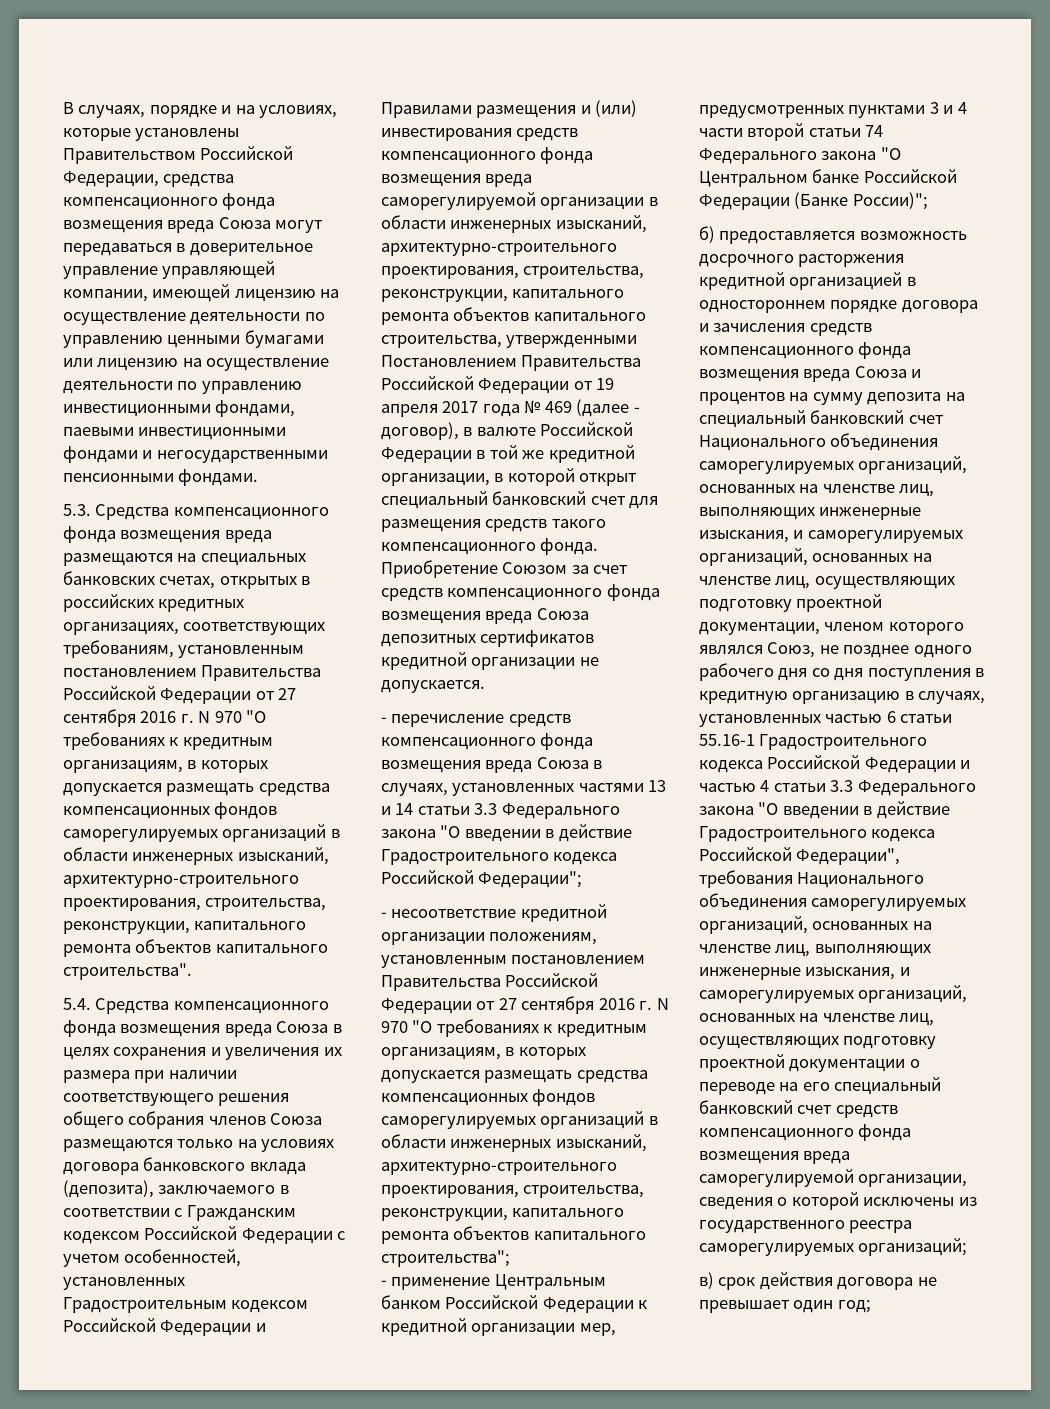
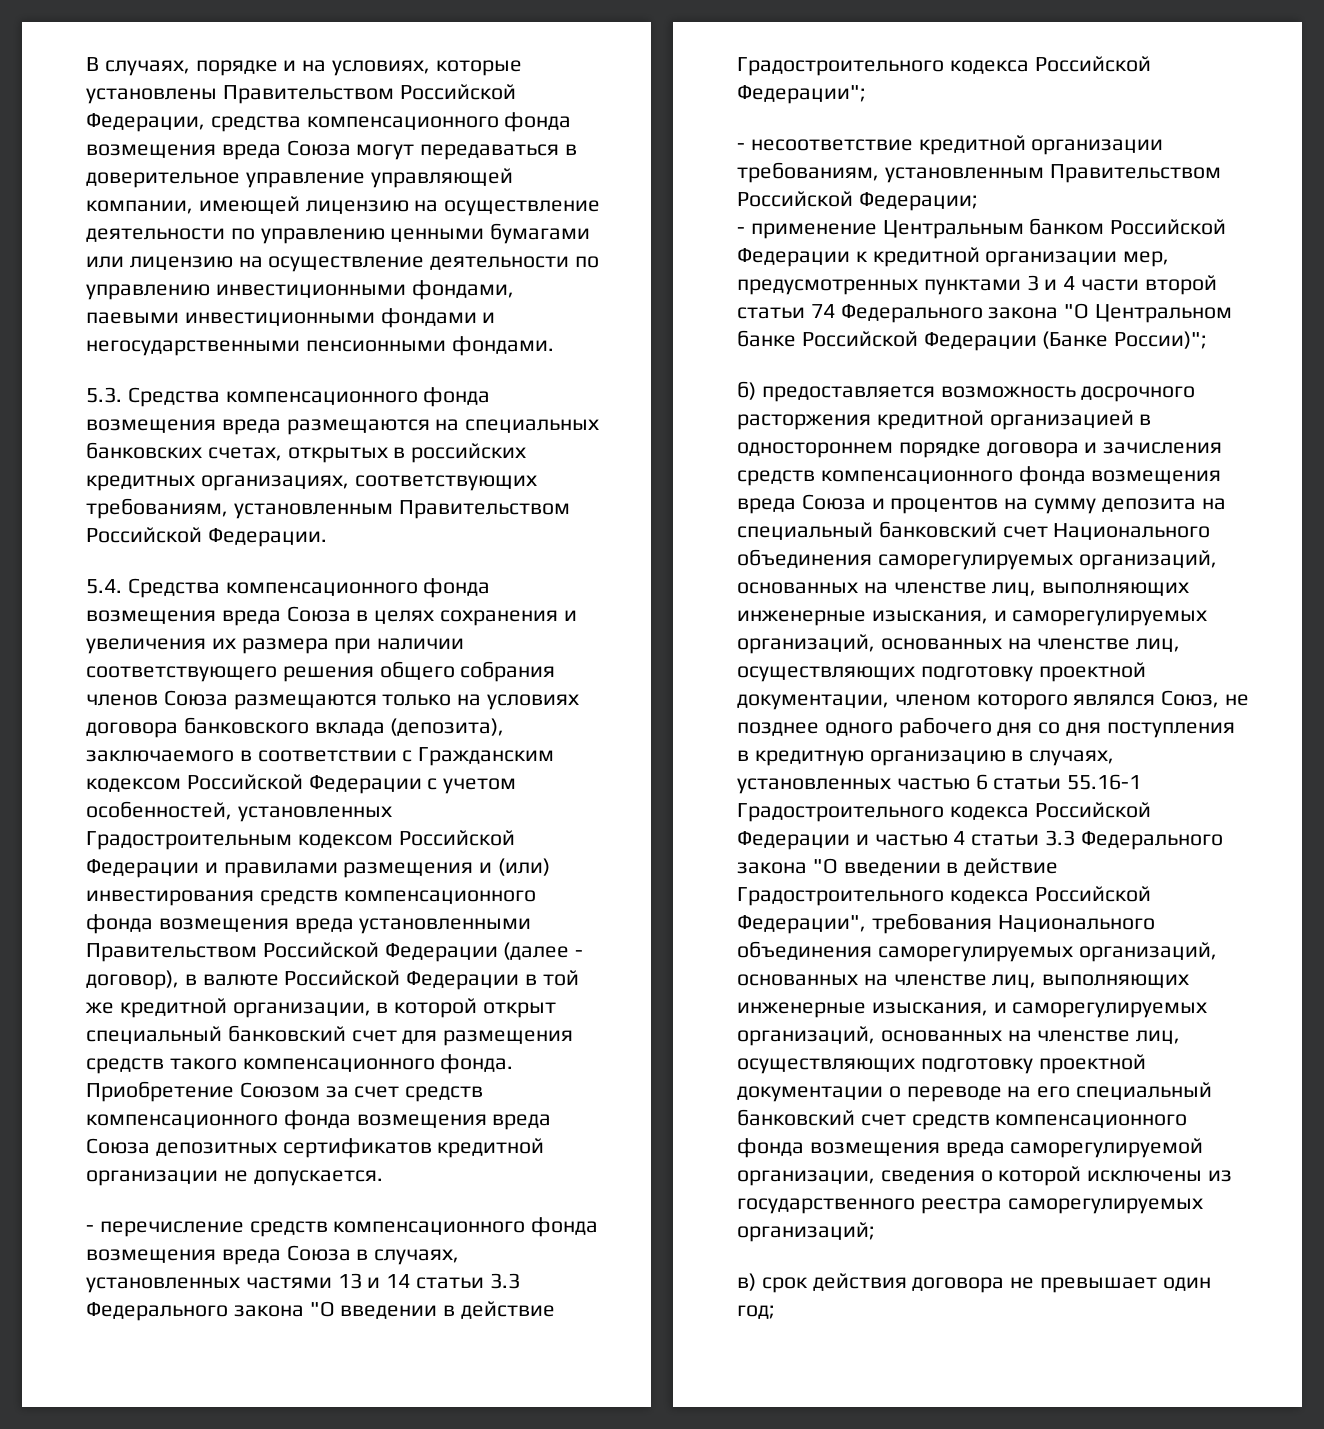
[63,665,322,681] [63,686,297,704] [63,709,267,727] [63,732,273,750] [63,760,268,773] [63,783,330,796] [63,802,278,819] [63,824,340,842] [63,847,329,865] [63,875,299,888] [63,898,327,911] [63,921,307,934] [63,939,328,957] [63,963,192,980] постановлением Правительства Российской Федерации от 27 сентября 2016 г. N 970 "О требованиях к кредитным организациям, в которых допускается размещать средства компенсационных фондов саморегулируемых организаций в области инженерных изысканий, архитектурно-строительного проектирования, строительства, реконструкции, капитального ремонта объектов капитального строительства". -> [398,500,570,519] [86,527,327,547] Правительством Российской Федерации.
[381,102,472,118] Правилами -> [223,862,338,878] правилами
[381,192,658,210] [381,215,647,233] [381,243,617,256] [381,266,645,279] [381,289,625,302] [381,307,646,325] [381,335,638,348] [381,355,642,371] [381,376,615,394] [381,400,572,417] саморегулируемой организации в области инженерных изысканий, архитектурно-строительного проектирования, строительства, реконструкции, капитального ремонта объектов капитального строительства, утвержденными Постановлением Правительства Российской Федерации от 19 апреля 2017 года № 469 -> [359,918,532,934] [86,942,498,962] установленными Правительством Российской Федерации
[489,932,598,945] [381,955,646,968] [381,973,599,991] [381,996,669,1014] [381,1019,647,1037] [381,1047,586,1060] [381,1070,648,1083] [381,1089,596,1106] [381,1111,658,1129] [381,1134,647,1152] [381,1162,617,1175] [381,1185,645,1198] [381,1208,625,1221] [381,1226,646,1244] [381,1250,510,1267] положениям, установленным постановлением Правительства Российской Федерации от 27 сентября 2016 г. N 970 "О требованиях к кредитным организациям, в которых допускается размещать средства компенсационных фондов саморегулируемых организаций в области инженерных изысканий, архитектурно-строительного проектирования, строительства, реконструкции, капитального ремонта объектов капитального строительства"; -> [737,162,1221,183] [737,191,978,211] требованиям, установленным Правительством Российской Федерации;

